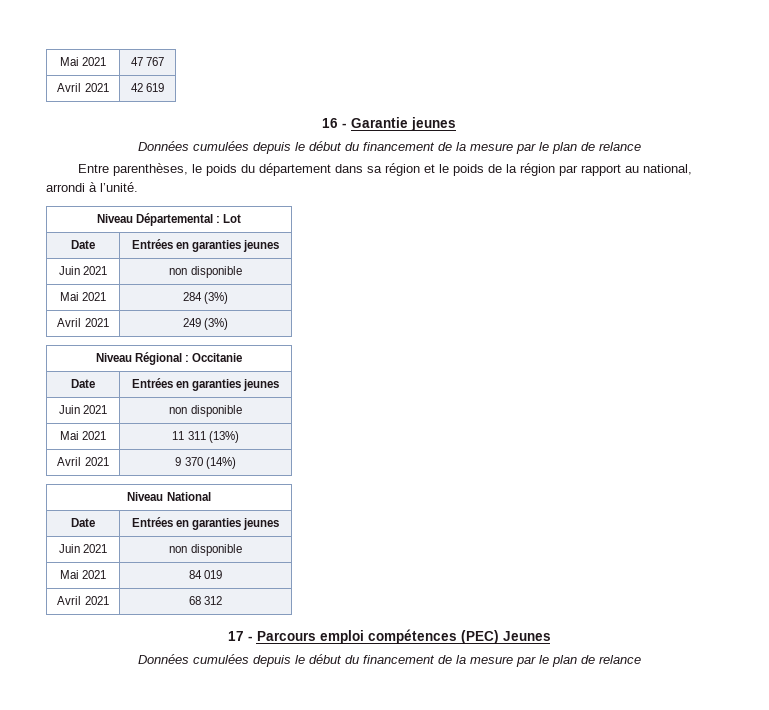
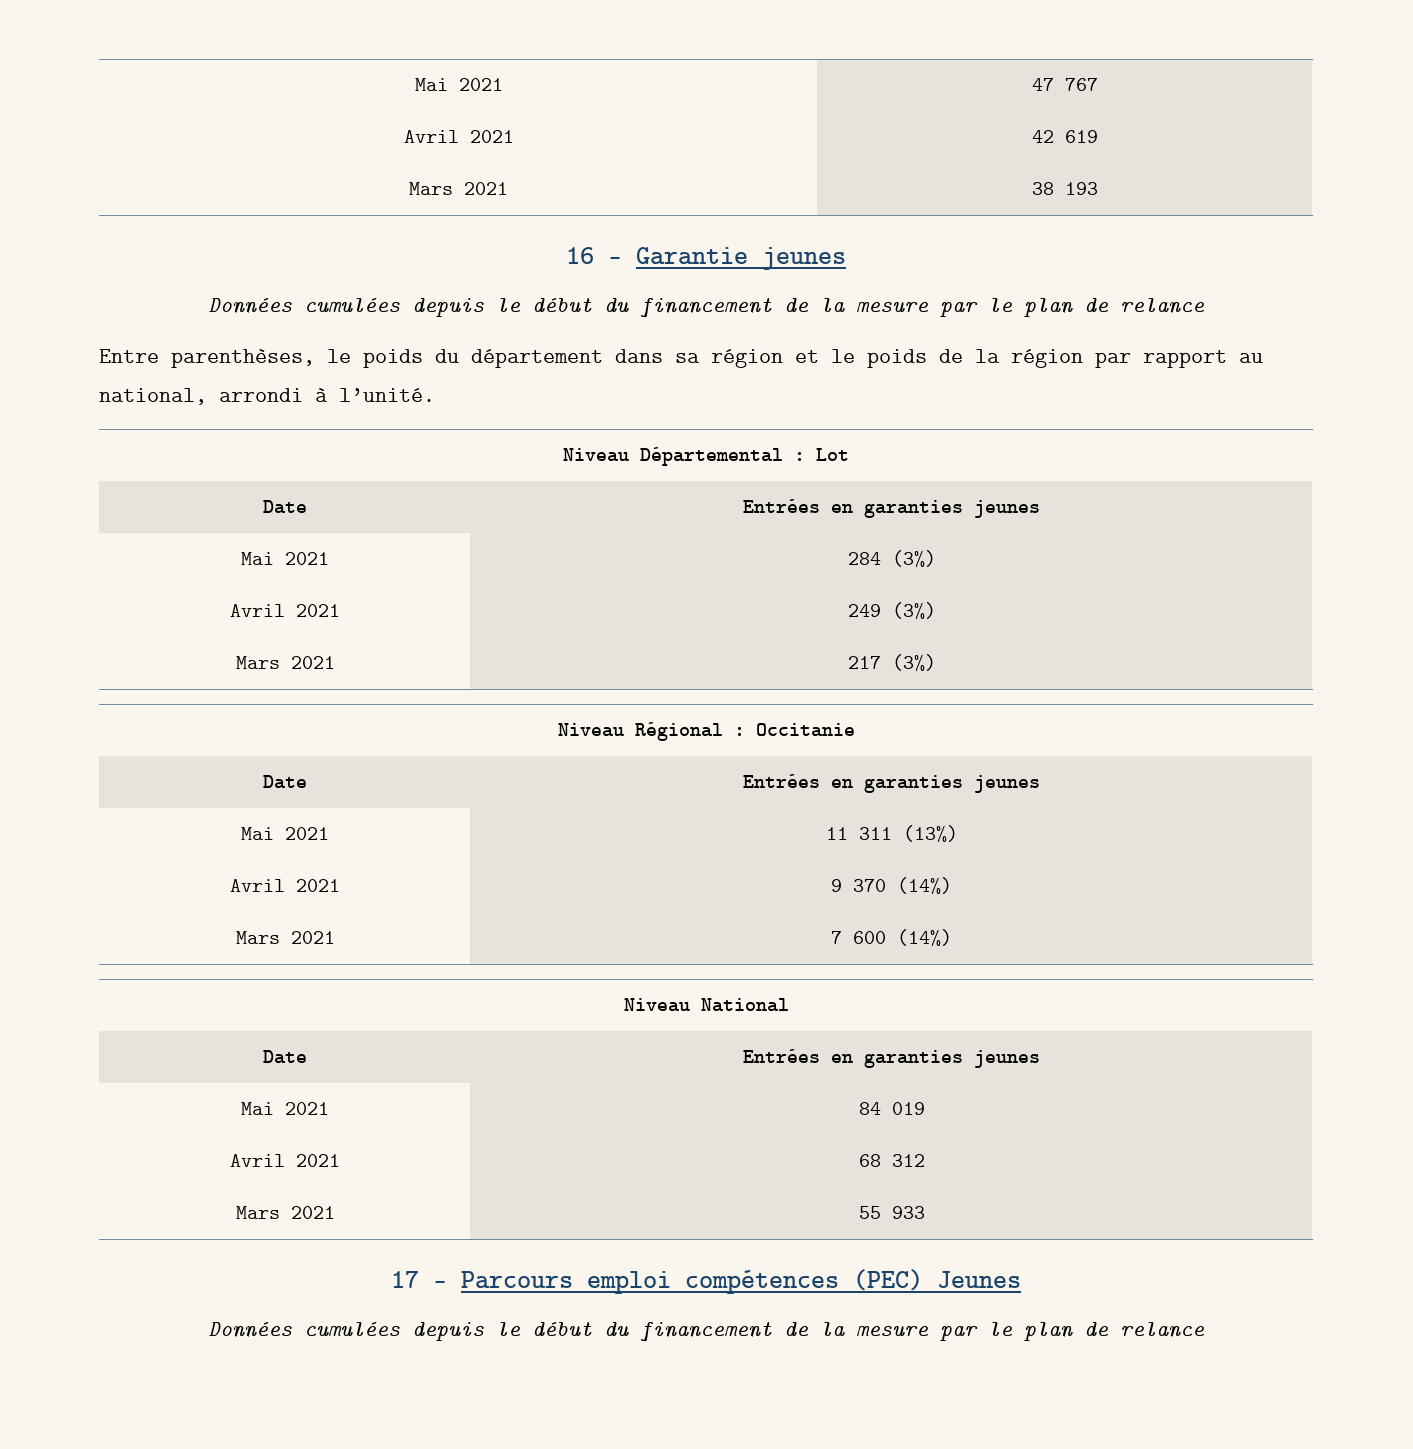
(165, 87) none -> [409,182,508,195] [1032,182,1098,195] // Mars 2021 | 38 193
[58,266,108,275] [169,266,242,278] // Juin 2021 | non disponible -> (1040, 509) none
(229, 324) none -> [235,656,335,669] [847,654,936,671] // Mars 2021 | 217 (3%)
[58,405,108,414] [169,405,242,417] // Juin 2021 | non disponible -> (1040, 784) none
(236, 463) none -> [235,931,335,944] [831,929,952,946] // Mars 2021 | 7 600 (14%)
[58,544,108,553] [169,544,242,556] // Juin 2021 | non disponible -> (1040, 1059) none
(223, 600) none -> [235,1206,335,1219] [858,1206,925,1219] // Mars 2021 | 55 933

